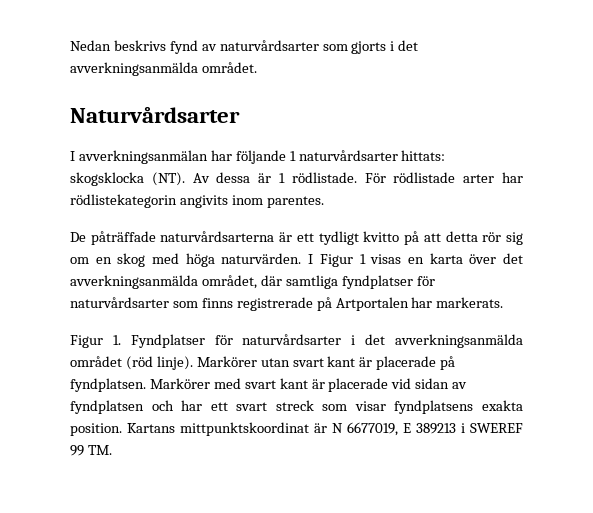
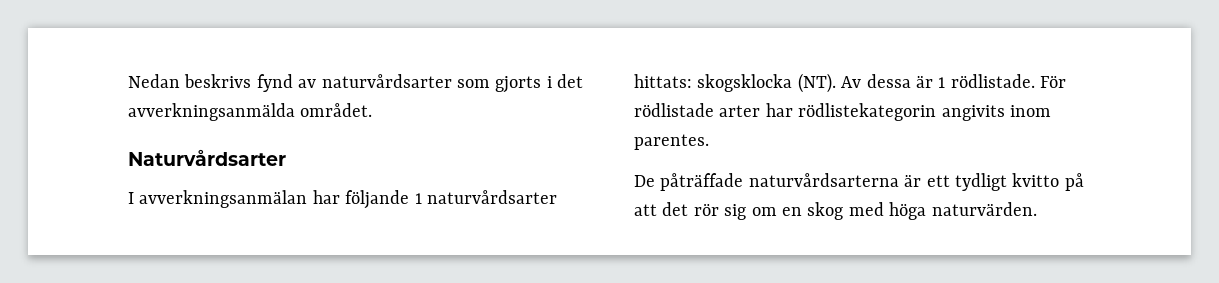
[445,231,478,242] detta -> [662,202,689,216] det
[308,253,523,267] [70,275,435,289] [70,297,504,311] [70,334,523,348] [70,356,456,370] [70,378,468,392] [70,400,523,414] [70,422,523,436] [70,445,112,456] I Figur 1 visas en karta över det avverkningsanmälda området, där samtliga fyndplatser för naturvårdsarter som finns registrerade på Artportalen har markerats. // Figur 1. Fyndplatser för naturvårdsarter i det avverkningsanmälda området (röd linje). Markörer utan svart kant är placerade på fyndplatsen. Markörer med svart kant är placerade vid sidan av fyndplatsen och har ett svart streck som visar fyndplatsens exakta position. Kartans mittpunktskoordinat är N 6677019, E 389213 i SWEREF 99 TM. -> (1037, 209) none

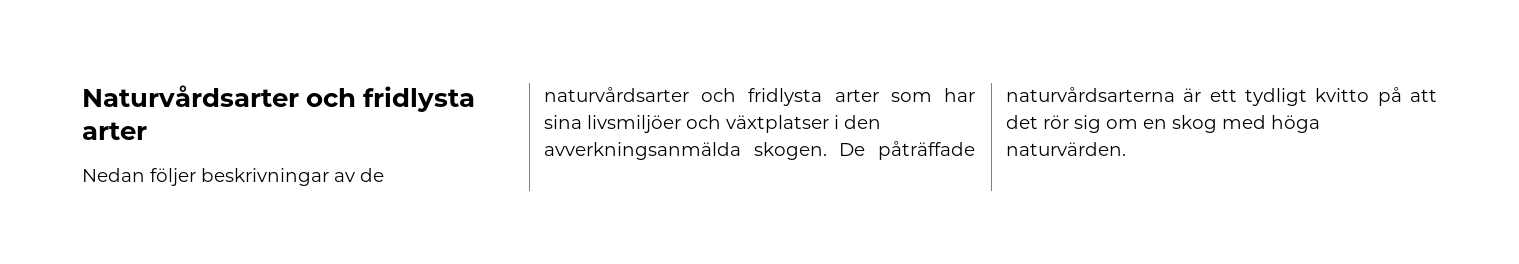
[128,74,584,93] [128,103,373,121] [128,149,286,166] [128,190,557,209] [634,73,1067,93] [634,103,1051,121] [634,134,709,150] Nedan beskrivs fynd av naturvårdsarter som gjorts i det avverkningsanmälda området. // Naturvårdsarter // I avverkningsanmälan har följande 1 naturvårdsarter hittats: skogsklocka (NT). Av dessa är 1 rödlistade. För rödlistade arter har rödlistekategorin angivits inom parentes. // -> [82,85,476,112] [82,122,147,140] [82,168,384,186] [544,87,975,106] [544,115,881,133] [544,142,827,160] Naturvårdsarter och fridlysta arter // Nedan följer beskrivningar av de naturvårdsarter och fridlysta arter som har sina livsmiljöer och växtplatser i den avverkningsanmälda skogen.

